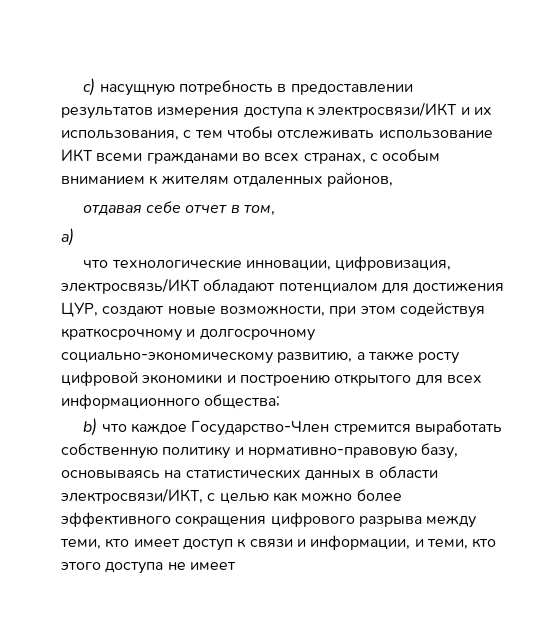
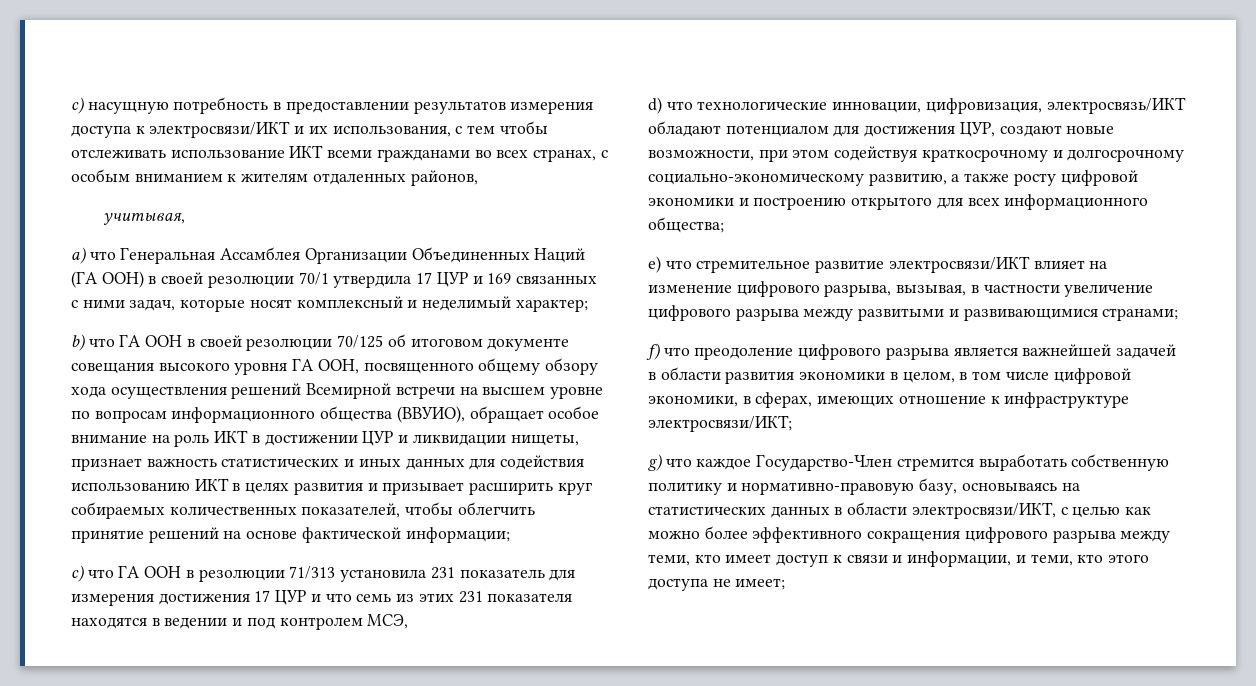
[82,201,275,216] [61,228,74,246] отдавая себе отчет в том, // а) // -> [103,212,186,225] [71,247,586,264] [71,271,597,288] [71,296,588,312] [71,334,570,351] [71,358,599,375] [71,383,604,399] [71,406,600,423] [71,430,579,447] [71,455,585,471] [71,478,592,495] [71,502,535,519] [71,527,510,543] [71,565,576,582] [71,590,573,606] [71,614,409,630] [648,97,662,114] учитывая, // а) что Генеральная Ассамблея Организации Объединенных Наций (ГА ООН) в своей резолюции 70/1 утвердила 17 ЦУР и 169 связанных с ними задач, которые носят комплексный и неделимый характер; // b) что ГА ООН в своей резолюции 70/125 об итоговом документе совещания высокого уровня ГА ООН, посвященного общему обзору хода осуществления решений Всемирной встречи на высшем уровне по вопросам информационного общества (ВВУИО), обращает особое внимание на роль ИКТ в достижении ЦУР и ликвидации нищеты, признает важность статистических и иных данных для содействия использованию ИКТ в целях развития и призывает расширить круг собираемых количественных показателей, чтобы облегчить принятие решений на основе фактической информации; // c) что ГА ООН в резолюции 71/313 установила 231 показатель для измерения достижения 17 ЦУР и что семь из этих 231 показателя находятся в ведении и под контролем МСЭ, // d)
[83,418,98,436] b) -> [648,256,1108,273] [648,281,1154,297] [648,305,1179,321] [646,343,1177,360] [648,367,1131,384] [648,392,1130,408] [648,415,792,432] [648,454,662,471] e) что стремительное развитие электросвязи/ИКТ влияет на изменение цифрового разрыва, вызывая, в частности увеличение цифрового разрыва между развитыми и развивающимися странами; // f) что преодоление цифрового разрыва является важнейшей задачей в области развития экономики в целом, в том числе цифровой экономики, в сферах, имеющих отношение к инфраструктуре электросвязи/ИКТ; // g)
[189,562,236,570] имеет -> [735,578,786,590] имеет;

